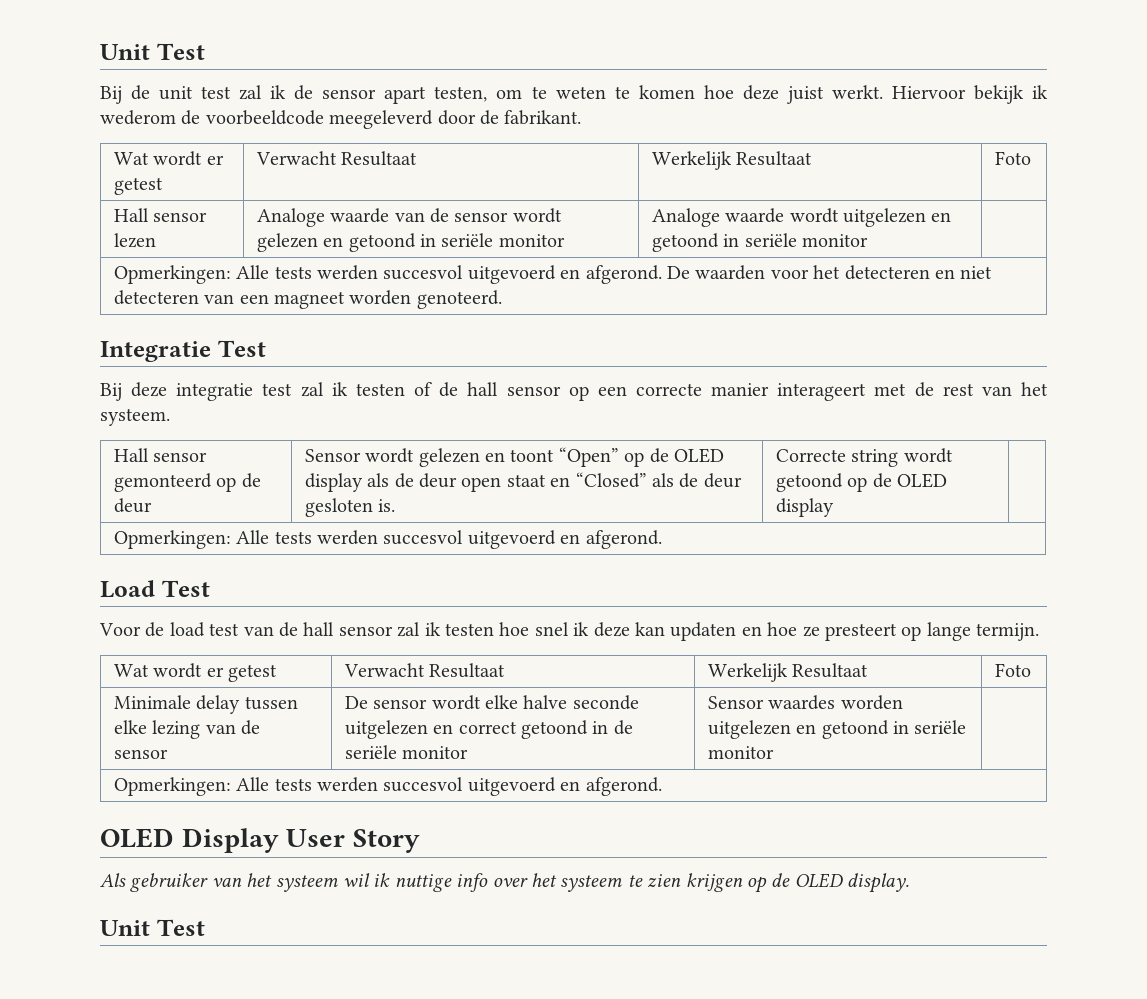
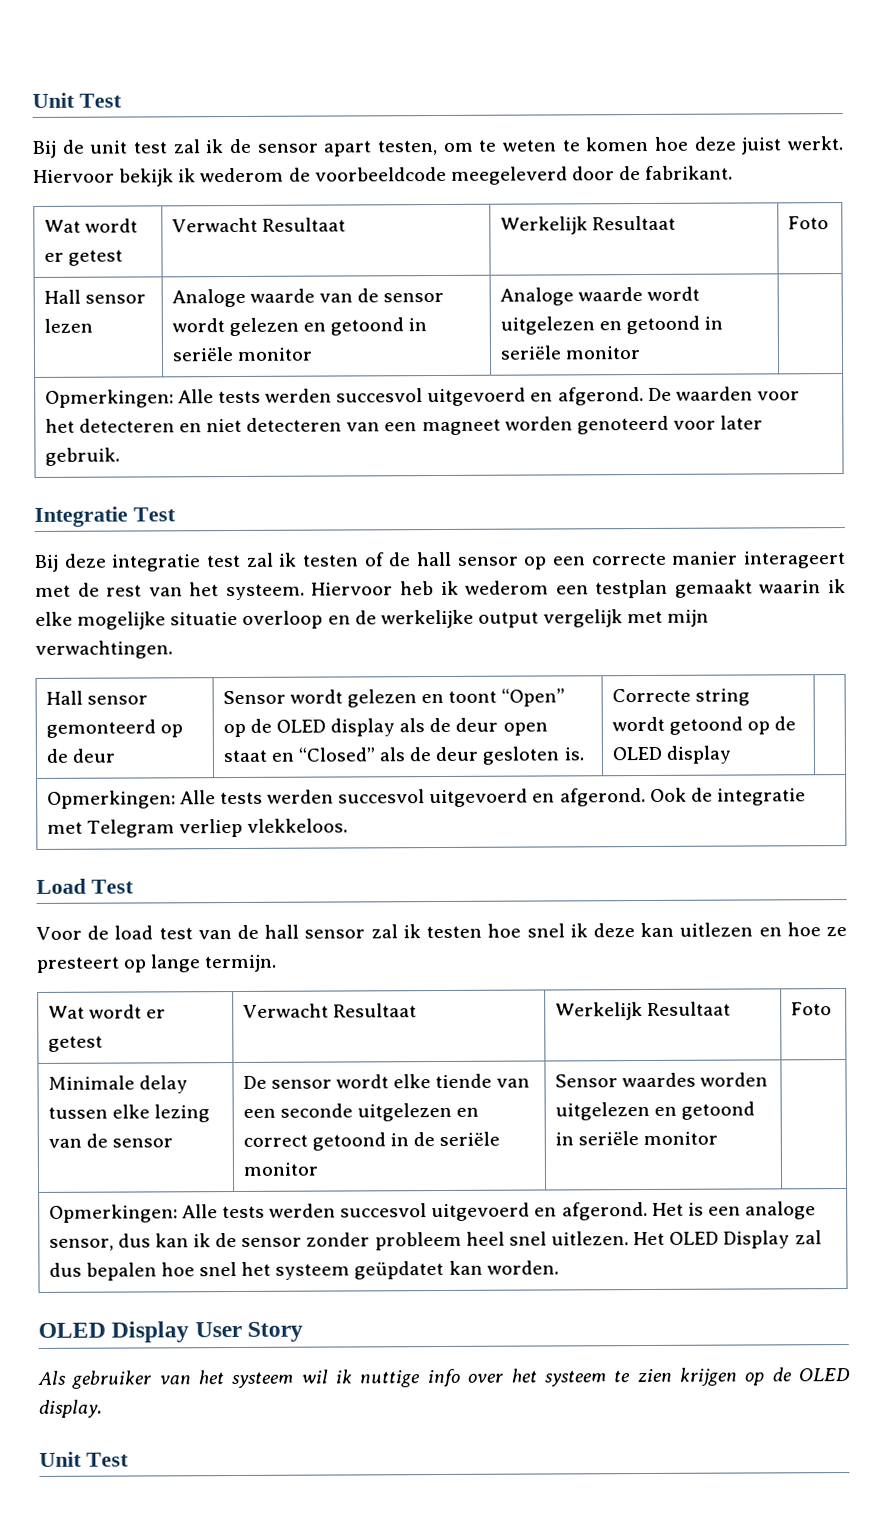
[416,290,502,309] genoteerd. -> [576,415,764,435] [44,447,120,466] genoteerd voor later gebruik.
(170, 417) none -> [311,579,846,599] [35,609,710,630] [35,640,173,659] Hiervoor heb ik wederom een testplan gemaakt waarin ik elke mogelijke situatie overloop en de werkelijke output vergelijk met mijn verwachtingen.
(662, 539) none -> [649,787,806,806] [46,818,349,838] Ook de integratie met Telegram verliep vlekkeloos.
[670,622,737,641] updaten -> [679,922,754,937] uitlezen
[523,695,568,709] halve -> [435,1073,531,1089] [242,1108,276,1118] tiende van een
(662, 786) none -> [651,1201,817,1220] [48,1230,822,1251] [48,1260,559,1281] Het is een analoge sensor, dus kan ik de sensor zonder probleem heel snel uitlezen. Het OLED Display zal dus bepalen hoe snel het systeem geüpdatet kan worden.

